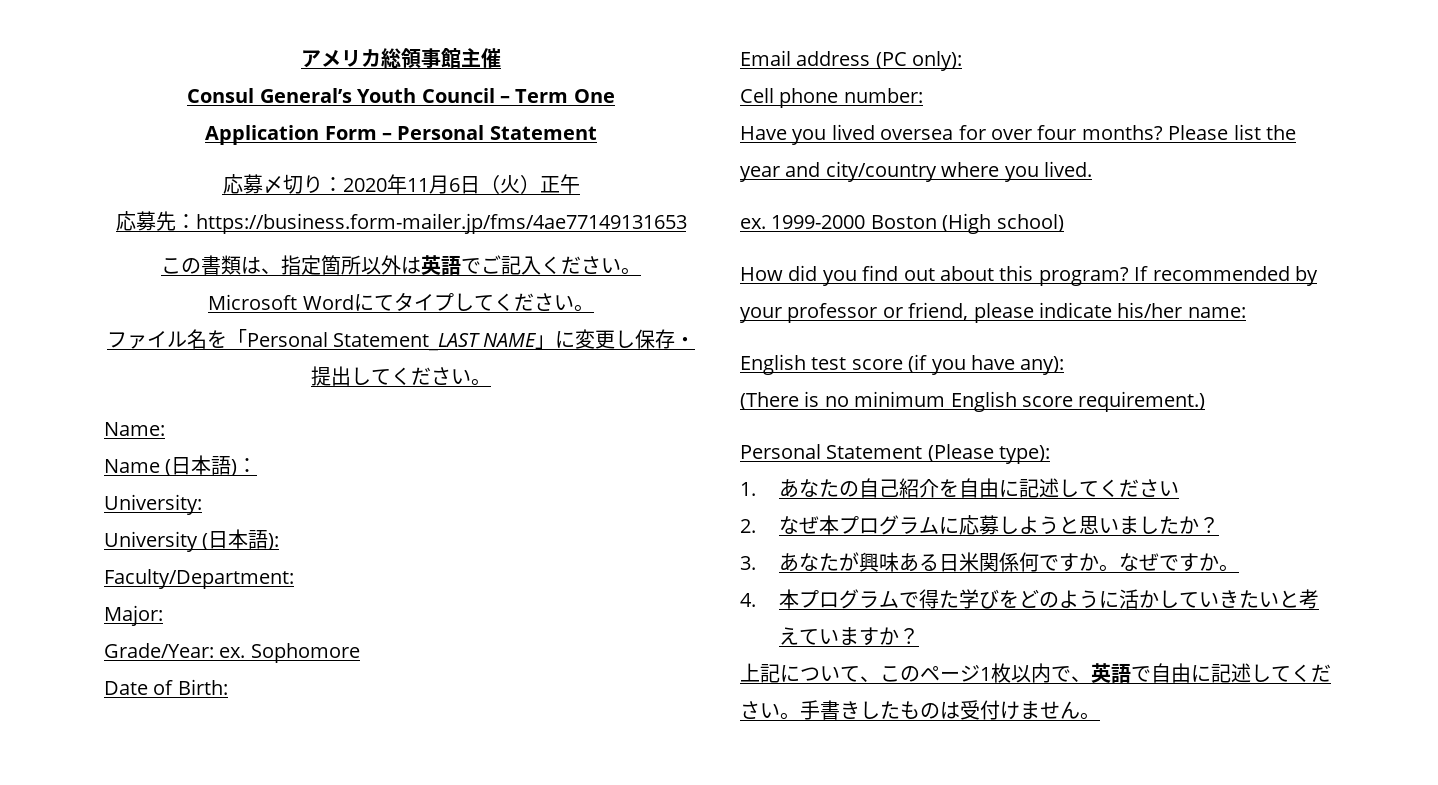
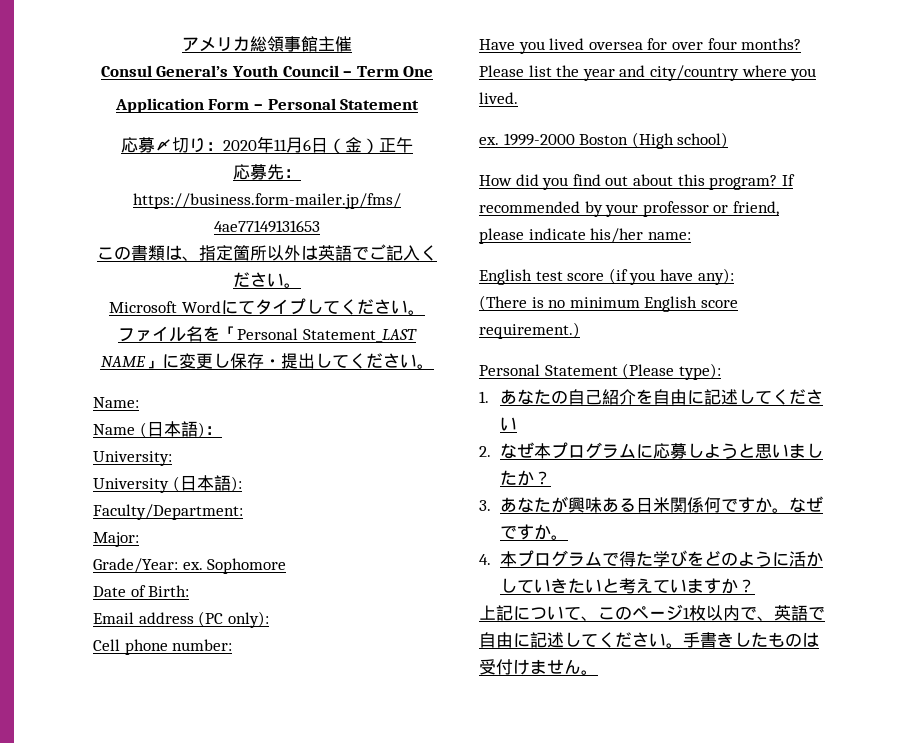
[499,175,520,194] 火 -> [345,137,362,153] 金

